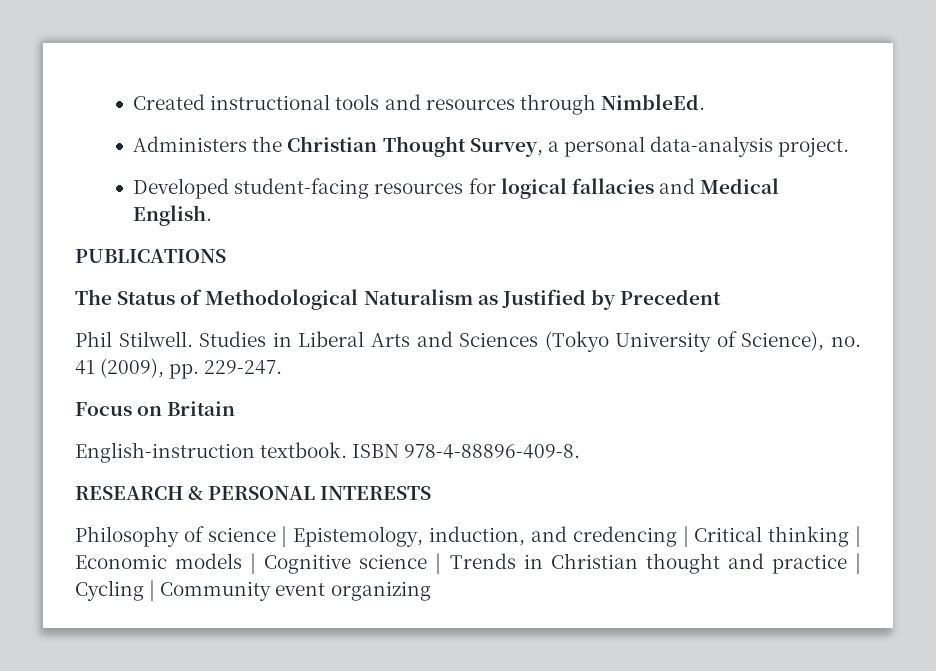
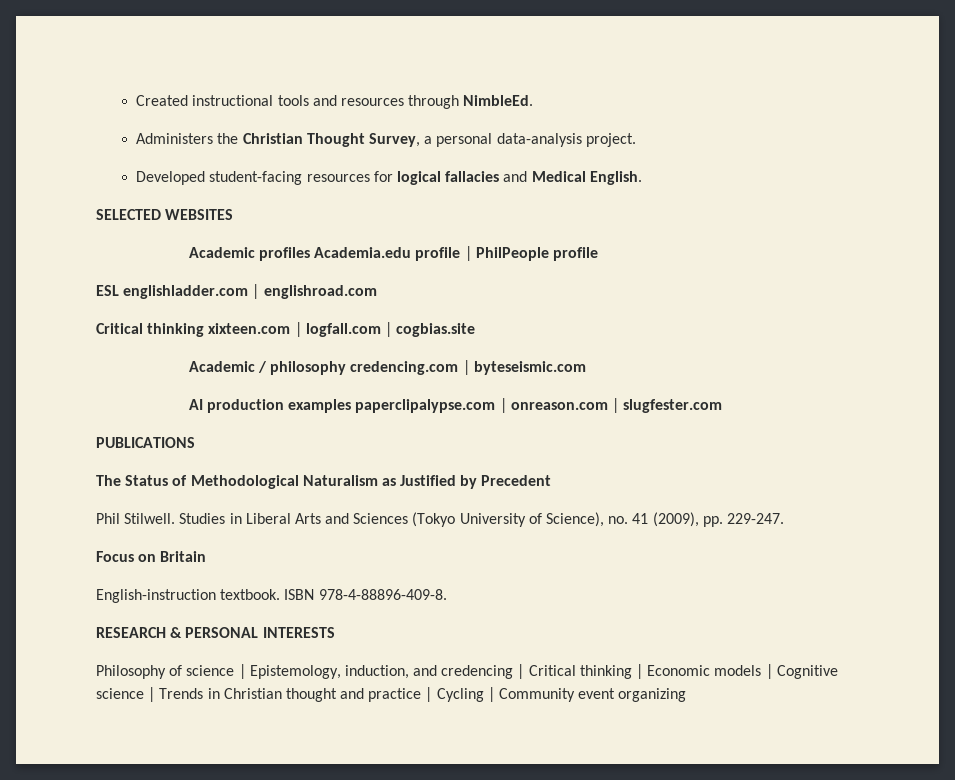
(213, 215) none -> [96,209,234,220] [188,246,598,261] [96,284,377,299] [96,322,476,337] [188,360,586,375] [188,398,723,413] // SELECTED WEBSITES // Academic profiles Academia.edu profile | PhilPeople profile // ESL englishladder.com | englishroad.com // Critical thinking xixteen.com | logfall.com | cogbias.site // Academic / philosophy credencing.com | byteseismic.com // AI production examples paperclipalypse.com | onreason.com | slugfester.com

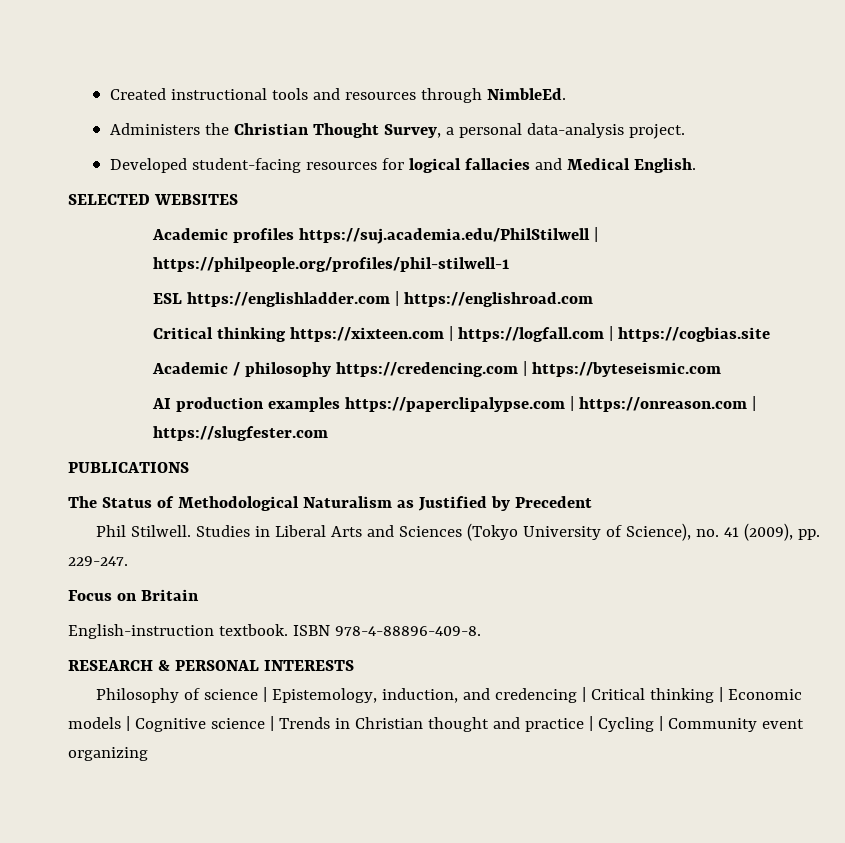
[314,246,598,261] [96,284,377,299] [96,322,476,337] Academia.edu profile | PhilPeople profile // ESL englishladder.com | englishroad.com // Critical thinking xixteen.com | logfall.com | cogbias.site -> [298,227,598,244] [152,257,509,272] [152,291,593,307] [152,326,770,342] https://suj.academia.edu/PhilStilwell | https://philpeople.org/profiles/phil-stilwell-1 // ESL https://englishladder.com | https://englishroad.com // Critical thinking https://xixteen.com | https://logfall.com | https://cogbias.site
[350,360,586,375] credencing.com | byteseismic.com -> [335,361,721,377] https://credencing.com | https://byteseismic.com
[355,398,723,413] paperclipalypse.com | onreason.com | slugfester.com -> [344,396,756,412] [152,426,328,441] https://paperclipalypse.com | https://onreason.com | https://slugfester.com

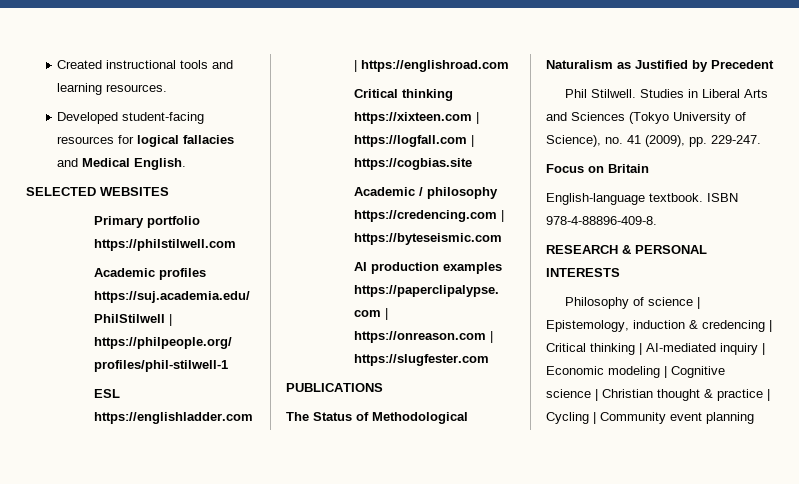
[344,88,566,103] [109,123,685,139] resources through NimbleEd. // Administers the Christian Thought Survey, a personal data-analysis project. -> [57,83,168,95] learning resources.
(238, 199) none -> [93,216,200,228] [93,239,236,251] // Primary portfolio https://philstilwell.com
[68,624,214,639] English-instruction -> [546,193,645,205] English-language
[382,688,491,703] induction, and -> [633,320,698,329] induction &
[728,689,803,700] [68,717,121,729] Economic models -> [646,343,765,355] [546,366,660,378] AI-mediated inquiry | Economic modeling
[278,717,350,729] Trends in -> (598, 395) none
[492,717,520,729] and -> [704,389,713,398] &
[68,747,148,761] organizing -> [706,412,754,424] planning

